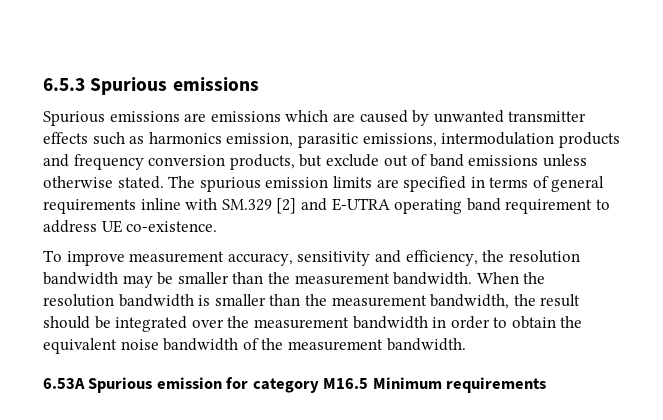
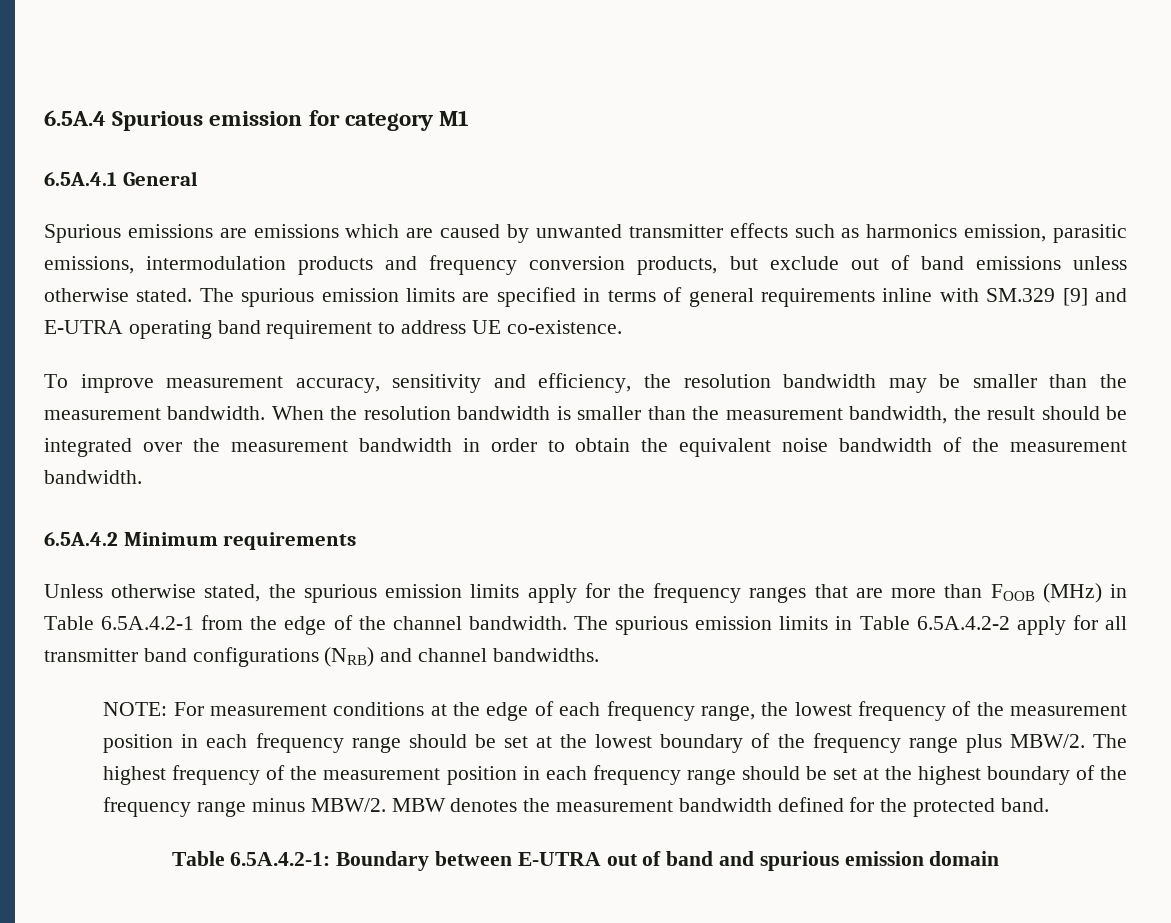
[43,77,259,95] 6.5.3 Spurious emissions -> [44,110,470,131] [44,171,198,186] 6.5A.4 Spurious emission for category M1 // 6.5A.4.1 General
[276,198,297,214] [2] -> [1062,288,1088,306] [9]
[43,377,547,393] 6.53A Spurious emission for category M16.5 Minimum requirements -> [44,532,357,550] [44,583,1127,603] [44,615,1127,635] [44,647,599,667] [103,701,1127,721] [103,733,1127,753] [103,765,1128,785] [103,797,1049,817] [171,851,1000,871] 6.5A.4.2 Minimum requirements // Unless otherwise stated, the spurious emission limits apply for the frequency ranges that are more than FOOB (MHz) in Table 6.5A.4.2-1 from the edge of the channel bandwidth. The spurious emission limits in Table 6.5A.4.2-2 apply for all transmitter band configurations (NRB) and channel bandwidths. // NOTE: For measurement conditions at the edge of each frequency range, the lowest frequency of the measurement position in each frequency range should be set at the lowest boundary of the frequency range plus MBW/2. The highest frequency of the measurement position in each frequency range should be set at the highest boundary of the frequency range minus MBW/2. MBW denotes the measurement bandwidth defined for the protected band. // Table 6.5A.4.2-1: Boundary between E-UTRA out of band and spurious emission domain

